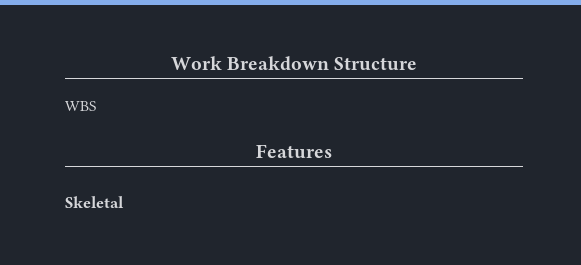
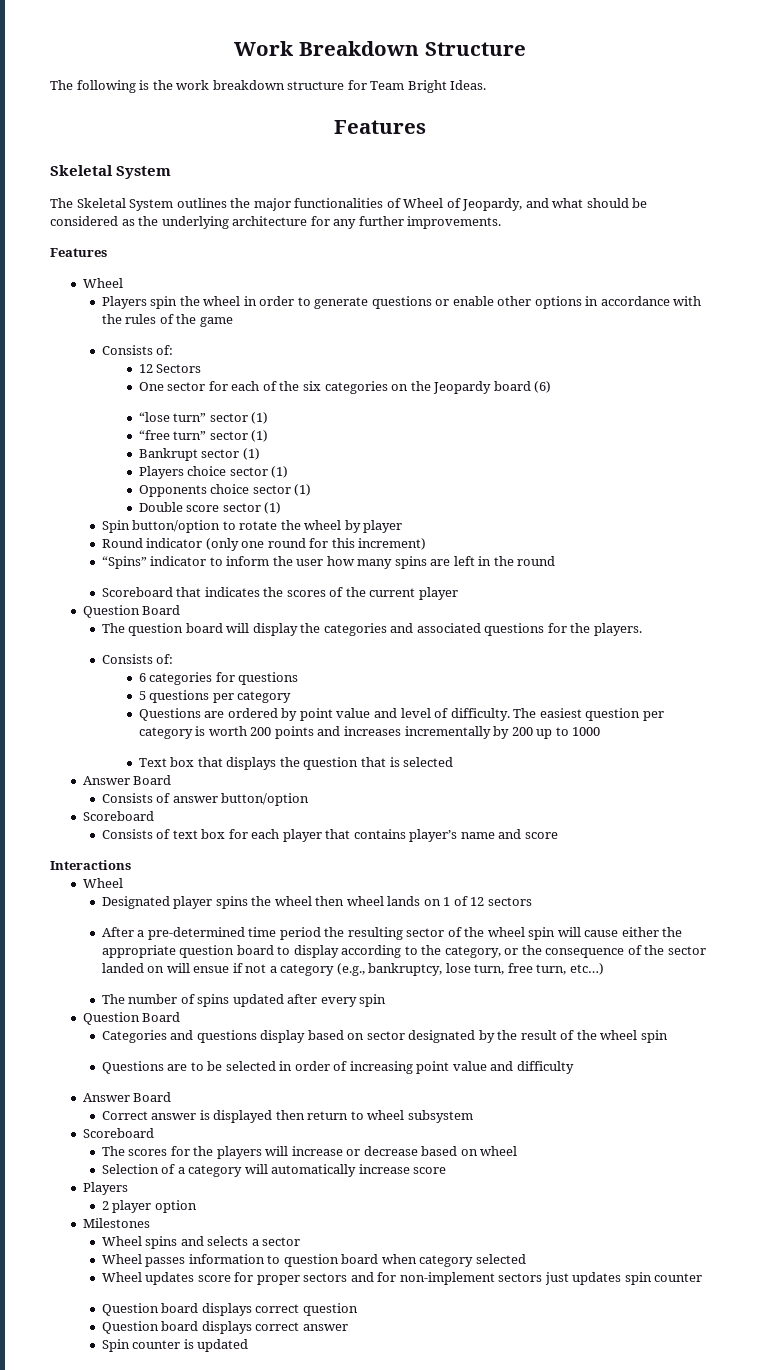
[65,101,97,111] [256,144,332,159] [65,196,124,208] WBS // Features // Skeletal -> [50,80,487,93] [334,120,426,134] [50,165,172,179] [50,198,648,211] [50,216,502,229] [50,248,107,257] [82,278,123,288] [101,296,702,309] [101,314,233,327] [101,345,174,355] [138,364,202,373] [138,381,552,394] [138,412,269,424] [138,430,269,442] [138,448,260,461] [138,466,289,479] [138,484,312,497] [138,502,282,514] [101,520,403,533] [101,538,427,551] [101,556,556,569] [101,587,458,600] [82,605,181,618] [101,623,642,636] [101,654,174,664] [138,672,299,685] [138,690,292,703] [138,708,664,721] [138,726,601,739] [138,757,454,770] [82,775,172,785] [101,793,310,806] [82,811,154,821] [101,829,558,842] [50,860,131,870] [82,878,123,888] [101,896,532,909] [101,927,683,940] [101,945,706,958] [101,963,604,976] [101,994,387,1007] [82,1012,181,1025] [101,1030,668,1043] [101,1061,574,1074] [82,1092,172,1102] [101,1110,473,1123] [82,1128,154,1138] [101,1146,518,1159] [101,1164,447,1177] [82,1182,128,1195] [101,1200,197,1213] [82,1218,150,1228] [101,1236,301,1249] [101,1254,526,1267] [101,1272,703,1285] [101,1303,358,1316] [101,1321,348,1334] [101,1339,249,1352] The following is the work breakdown structure for Team Bright Ideas. // Features // Skeletal System // The Skeletal System outlines the major functionalities of Wheel of Jeopardy, and what should be considered as the underlying architecture for any further improvements. // Features // Wheel // Players spin the wheel in order to generate questions or enable other options in accordance with the rules of the game // Consists of: // 12 Sectors // One sector for each of the six categories on the Jeopardy board (6) // “lose turn” sector (1) // “free turn” sector (1) // Bankrupt sector (1) // Players choice sector (1) // Opponents choice sector (1) // Double score sector (1) // Spin button/option to rotate the wheel by player // Round indicator (only one round for this increment) // “Spins” indicator to inform the user how many spins are left in the round // Scoreboard that indicates the scores of the current player // Question Board // The question board will display the categories and associated questions for the players. // Consists of: // 6 categories for questions // 5 questions per category // Questions are ordered by point value and level of difficulty. The easiest question per category is worth 200 points and increases incrementally by 200 up to 1000 // Text box that displays the question that is selected // Answer Board // Consists of answer button/option // Scoreboard // Consists of text box for each player that contains player’s name and score // Interactions // Wheel // Designated player spins the wheel then wheel lands on 1 of 12 sectors // After a pre-determined time period the resulting sector of the wheel spin will cause either the appropriate question board to display according to the category, or the consequence of the sector landed on will ensue if not a category (e.g., bankruptcy, lose turn, free turn, etc…) // The number of spins updated after every spin // Question Board // Categories and questions display based on sector designated by the result of the wheel spin // Questions are to be selected in order of increasing point value and difficulty // Answer Board // Correct answer is displayed then return to wheel subsystem // Scoreboard // The scores for the players will increase or decrease based on wheel // Selection of a category will automatically increase score // Players // 2 player option // Milestones // Wheel spins and selects a sector // Wheel passes information to question board when category selected // Wheel updates score for proper sectors and for non-implement sectors just updates spin counter // Question board displays correct question // Question board displays correct answer // Spin counter is updated

